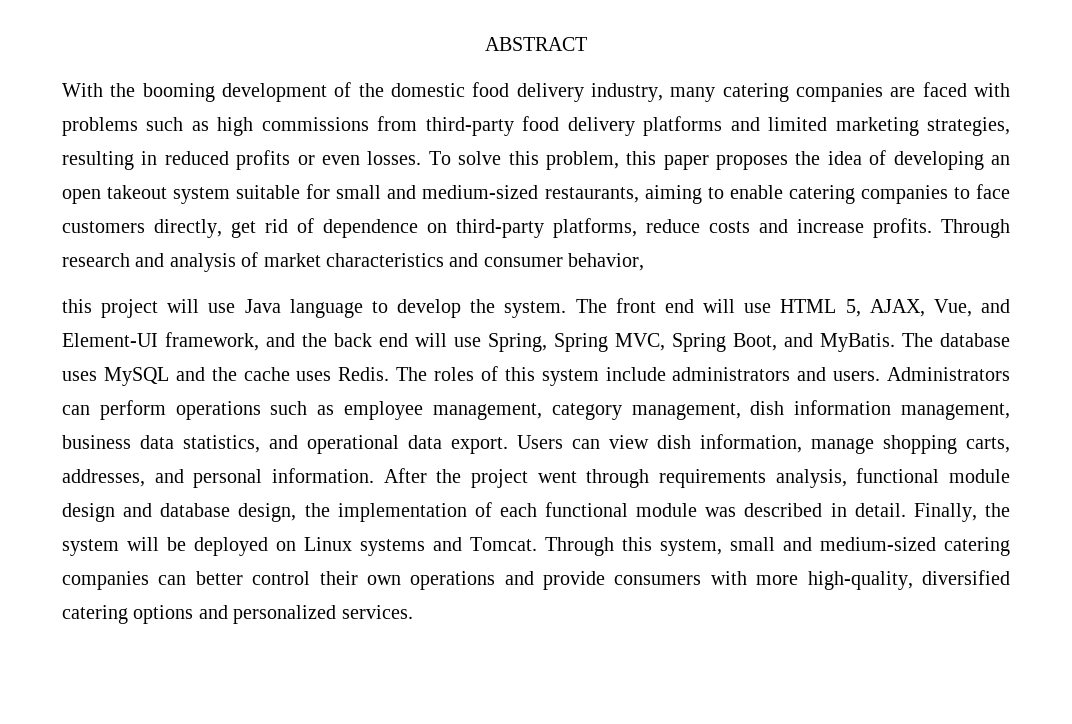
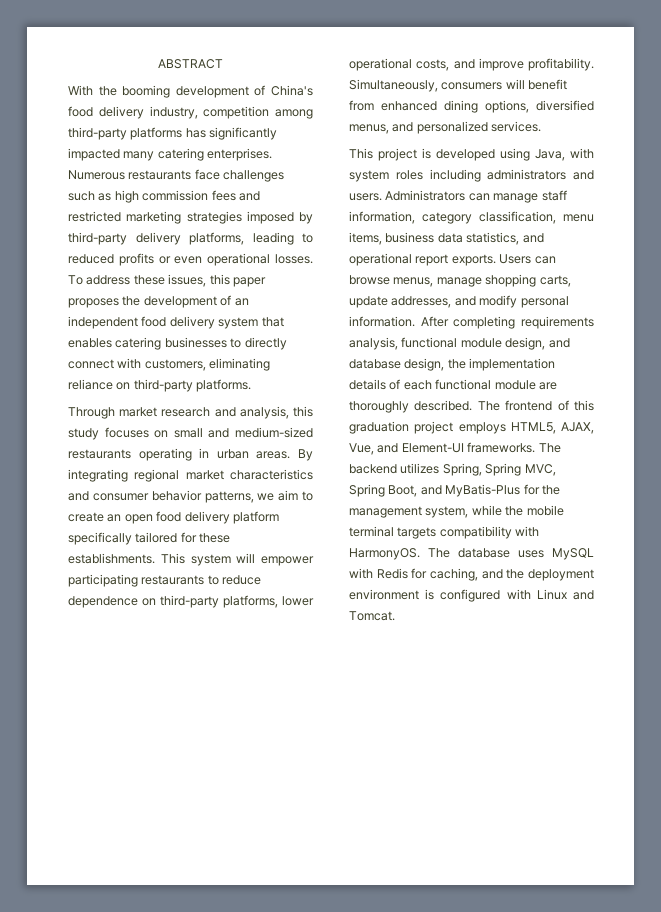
[358,83,465,97] the domestic -> [271,85,313,96] China's
[670,82,1011,102] [62,116,1010,136] [62,151,158,170] many catering companies are faced with problems such as high commissions from third-party food delivery platforms and limited marketing strategies, resulting in -> [203,106,313,119] [68,127,278,140] [68,148,273,161] [68,169,285,182] [68,190,260,203] [68,211,313,224] [68,232,313,245] competition among third-party platforms has significantly impacted many catering enterprises. Numerous restaurants face challenges such as high commission fees and restricted marketing strategies imposed by third-party delivery platforms, leading to
(360, 160) none -> [207,253,271,266] operational
[458,151,619,170] solve this problem, -> [86,274,207,287] address these issues,
[827,150,1011,170] [62,184,1011,204] [62,218,1010,238] [62,252,645,272] [62,298,1010,318] [62,332,481,351] idea of developing an open takeout system suitable for small and medium-sized restaurants, aiming to enable catering companies to face customers directly, get rid of dependence on third-party platforms, reduce costs and increase profits. Through research and analysis of market characteristics and consumer behavior, // this project will use Java language to develop the system. The front end will use HTML 5, AJAX, Vue, and Element-UI framework, and the back end will use -> [143,295,249,308] [68,316,284,329] [68,337,287,350] [68,358,271,371] [68,379,252,392] [68,406,313,419] [68,427,313,440] [68,448,313,461] [68,469,313,482] [68,490,313,503] [68,511,279,524] [68,532,231,545] [68,553,314,566] [68,574,262,587] [68,595,314,608] [349,58,594,71] [349,79,568,92] [349,100,594,113] [349,121,542,134] [349,148,594,161] [349,169,594,182] [349,190,567,203] [349,211,594,224] [349,232,544,245] [349,253,556,266] [349,274,571,287] [349,295,569,308] [349,316,594,329] [349,337,570,350] [349,358,556,371] [349,379,557,390] [349,400,594,413] [349,421,594,434] [349,442,561,455] [349,463,440,474] development of an independent food delivery system that enables catering businesses to directly connect with customers, eliminating reliance on third-party platforms. // Through market research and analysis, this study focuses on small and medium-sized restaurants operating in urban areas. By integrating regional market characteristics and consumer behavior patterns, we aim to create an open food delivery platform specifically tailored for these establishments. This system will empower participating restaurants to reduce dependence on third-party platforms, lower operational costs, and improve profitability. Simultaneously, consumers will benefit from enhanced dining options, diversified menus, and personalized services. // This project is developed using Java, with system roles including administrators and users. Administrators can manage staff information, category classification, menu items, business data statistics, and operational report exports. Users can browse menus, manage shopping carts, update addresses, and modify personal information. After completing requirements analysis, functional module design, and database design, the implementation details of each functional module are thoroughly described. The frontend of this graduation project employs HTML5, AJAX, Vue, and Element-UI frameworks. The backend utilizes
[820,333,1010,352] [62,366,1010,386] [62,400,1010,420] [62,434,1010,454] [62,468,1010,488] [62,502,1010,522] [62,537,1010,556] [62,570,1010,590] [62,605,413,624] MyBatis. The database uses MySQL and the cache uses Redis. The roles of this system include administrators and users. Administrators can perform operations such as employee management, category management, dish information management, business data statistics, and operational data export. Users can view dish information, manage shopping carts, addresses, and personal information. After the project went through requirements analysis, functional module design and database design, the implementation of each functional module was described in detail. Finally, the system will be deployed on Linux systems and Tomcat. Through this system, small and medium-sized catering companies can better control their own operations and provide consumers with more high-quality, diversified catering options and personalized services. -> [445,484,560,497] [349,505,564,518] [349,526,540,539] [349,548,594,560] [349,568,594,581] [349,589,594,602] [349,611,395,621] MyBatis-Plus for the management system, while the mobile terminal targets compatibility with HarmonyOS. The database uses MySQL with Redis for caching, and the deployment environment is configured with Linux and Tomcat.

